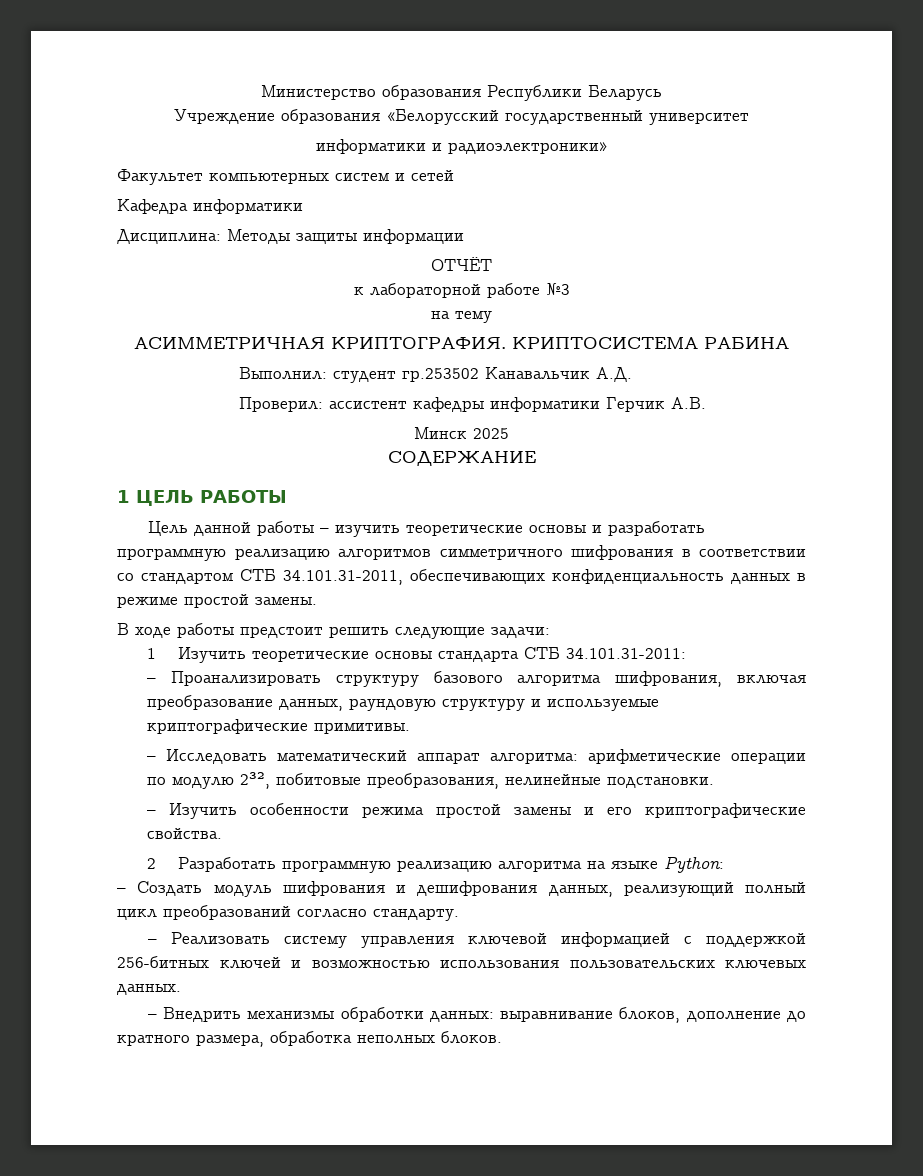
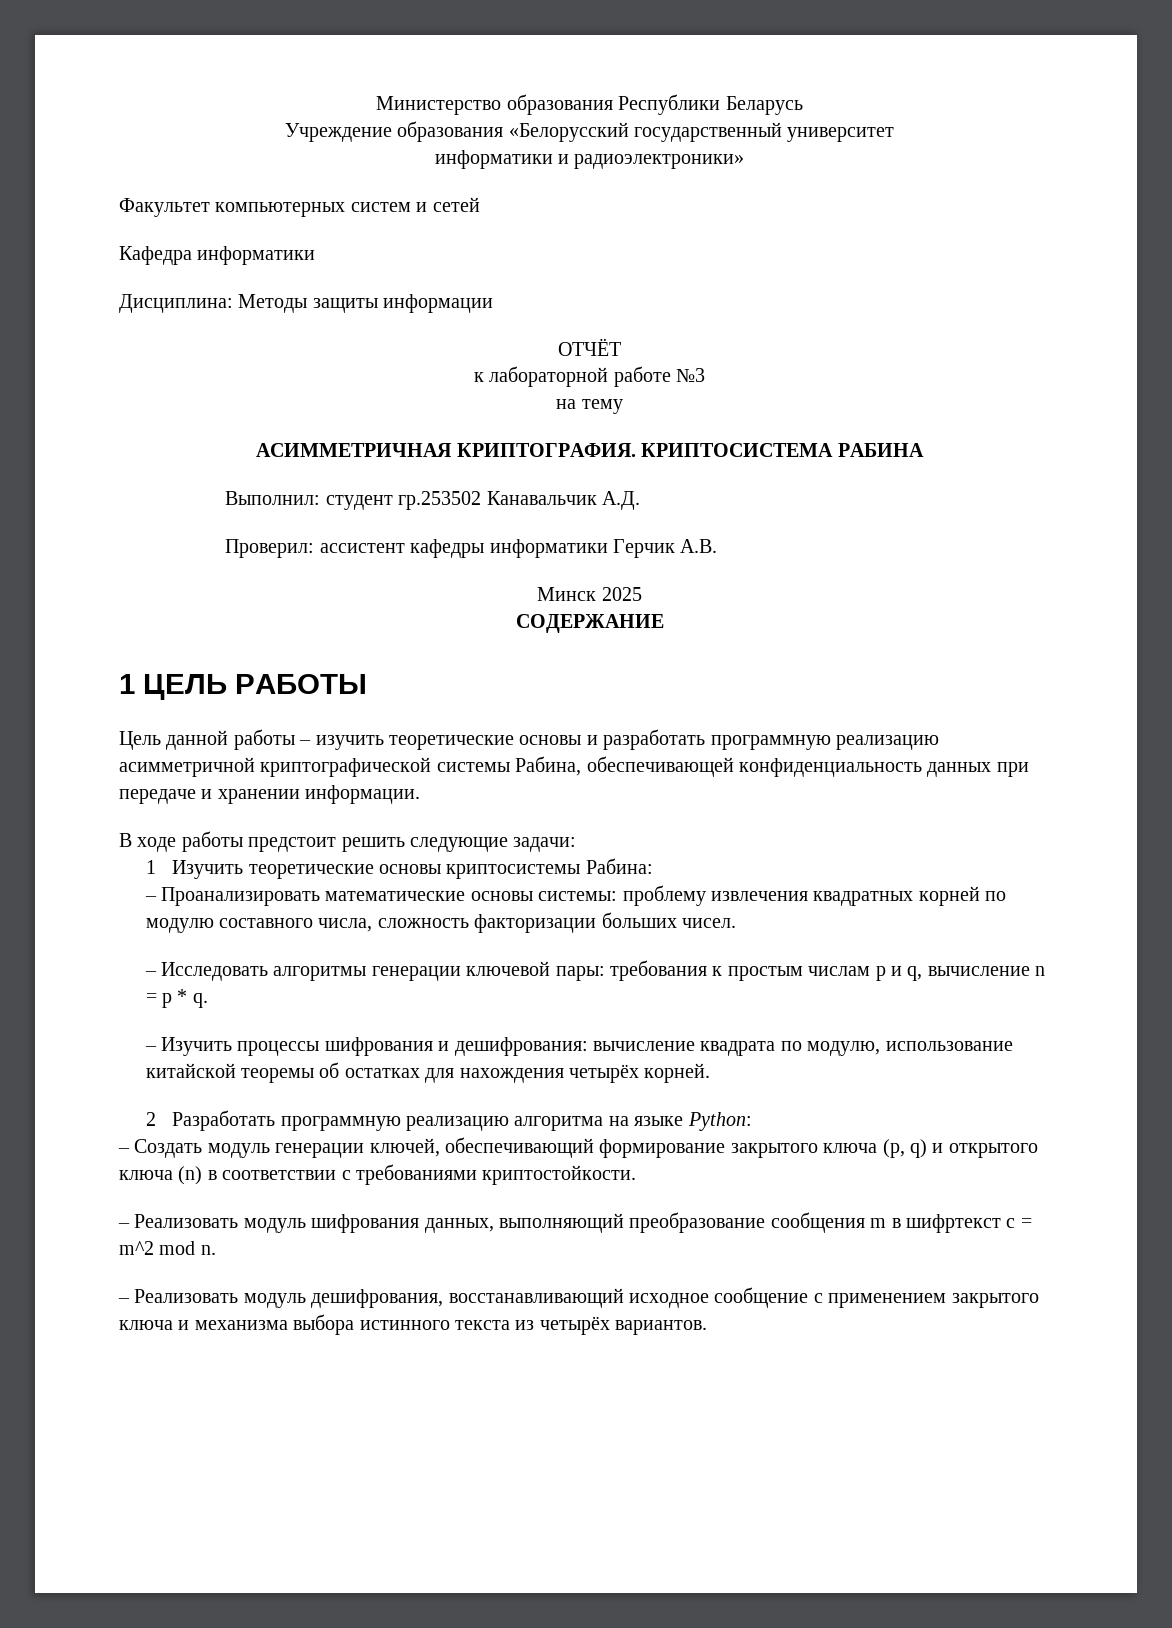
[338,545,806,560] [117,569,806,585] [117,594,317,608] алгоритмов симметричного шифрования в соответствии со стандартом СТБ 34.101.31-2011, обеспечивающих конфиденциальность данных в режиме простой замены. -> [119,756,1029,777] [119,785,421,804] асимметричной криптографической системы Рабина, обеспечивающей конфиденциальность данных при передаче и хранении информации.
[437,647,686,662] стандарта СТБ 34.101.31-2011: -> [446,858,653,879] криптосистемы Рабина:
[335,671,806,687] [147,695,660,711] [147,719,411,734] [147,749,806,764] [147,772,715,789] [147,803,806,819] [147,828,223,839] структуру базового алгоритма шифрования, включая преобразование данных, раундовую структуру и используемые криптографические примитивы. // – Исследовать математический аппарат алгоритма: арифметические операции по модулю 2³², побитовые преобразования, нелинейные подстановки. // – Изучить особенности режима простой замены и его криптографические свойства. -> [325,885,1007,906] [145,912,736,933] [144,960,1046,981] [145,989,208,1008] [144,1037,1013,1056] [145,1062,711,1083] математические основы системы: проблему извлечения квадратных корней по модулю составного числа, сложность факторизации больших чисел. // – Исследовать алгоритмы генерации ключевой пары: требования к простым числам p и q, вычисление n = p * q. // – Изучить процессы шифрования и дешифрования: вычисление квадрата по модулю, использование китайской теоремы об остатках для нахождения четырёх корней.
[282,881,806,897] [117,905,459,921] [147,932,806,948] [117,956,806,969] [117,984,181,995] [147,1007,806,1023] [117,1031,502,1047] шифрования и дешифрования данных, реализующий полный цикл преобразований согласно стандарту. // – Реализовать систему управления ключевой информацией с поддержкой 256-битных ключей и возможностью использования пользовательских ключевых данных. // – Внедрить механизмы обработки данных: выравнивание блоков, дополнение до кратного размера, обработка неполных блоков. -> [275,1137,1038,1158] [119,1164,637,1185] [118,1212,1032,1233] [119,1241,216,1255] [118,1287,1039,1308] [119,1314,708,1335] генерации ключей, обеспечивающий формирование закрытого ключа (p, q) и открытого ключа (n) в соответствии с требованиями криптостойкости. // – Реализовать модуль шифрования данных, выполняющий преобразование сообщения m в шифртекст c = m^2 mod n. // – Реализовать модуль дешифрования, восстанавливающий исходное сообщение с применением закрытого ключа и механизма выбора истинного текста из четырёх вариантов.

